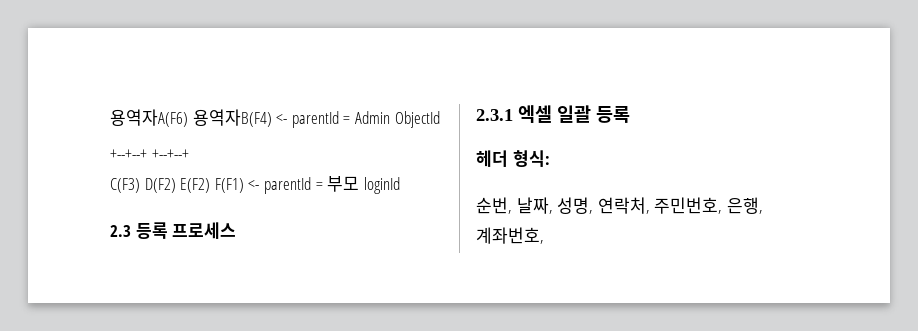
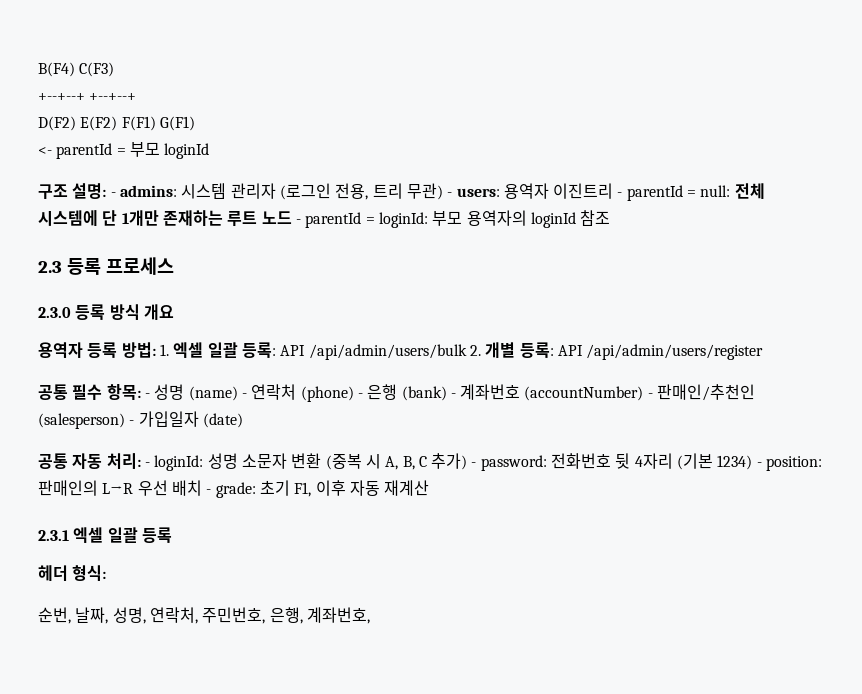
[110,109,440,128] 용역자A(F6) 용역자B(F4) <- parentId = Admin ObjectId -> [38,62,115,77] B(F4) C(F3)
[110,178,140,193] C(F3) -> (137, 97) none
(244, 185) none -> [159,116,195,131] G(F1) //
[110,222,237,239] 2.3 등록 프로세스 -> [38,183,765,201] [38,210,611,228] [38,257,174,275] [38,304,174,320] [38,342,764,360] [38,384,756,402] [38,411,243,429] [38,453,823,471] [38,480,430,498] 구조 설명: - admins: 시스템 관리자 (로그인 전용, 트리 무관) - users: 용역자 이진트리 - parentId = null: 전체 시스템에 단 1개만 존재하는 루트 노드 - parentId = loginId: 부모 용역자의 loginId 참조 // 2.3 등록 프로세스 // 2.3.0 등록 방식 개요 // 용역자 등록 방법: 1. 엑셀 일괄 등록: API /api/admin/users/bulk 2. 개별 등록: API /api/admin/users/register // 공통 필수 항목: - 성명 (name) - 연락처 (phone) - 은행 (bank) - 계좌번호 (accountNumber) - 판매인/추천인 (salesperson) - 가입일자 (date) // 공통 자동 처리: - loginId: 성명 소문자 변환 (중복 시 A, B, C 추가) - password: 전화번호 뒷 4자리 (기본 1234) - position: 판매인의 L→R 우선 배치 - grade: 초기 F1, 이후 자동 재계산

